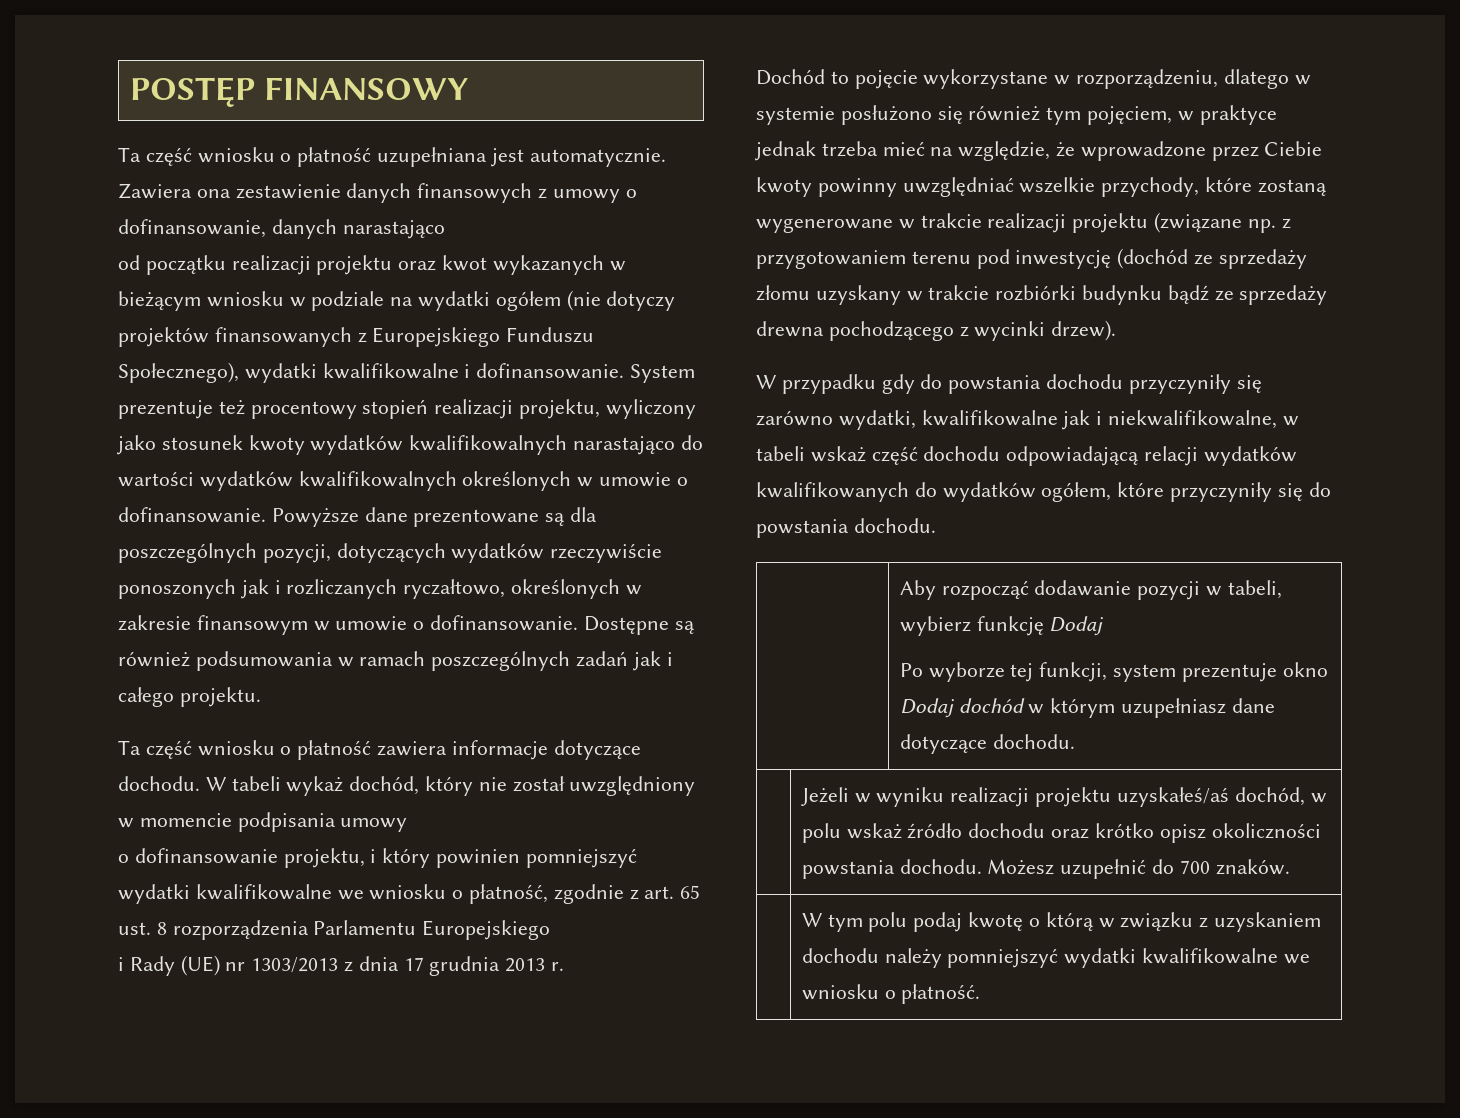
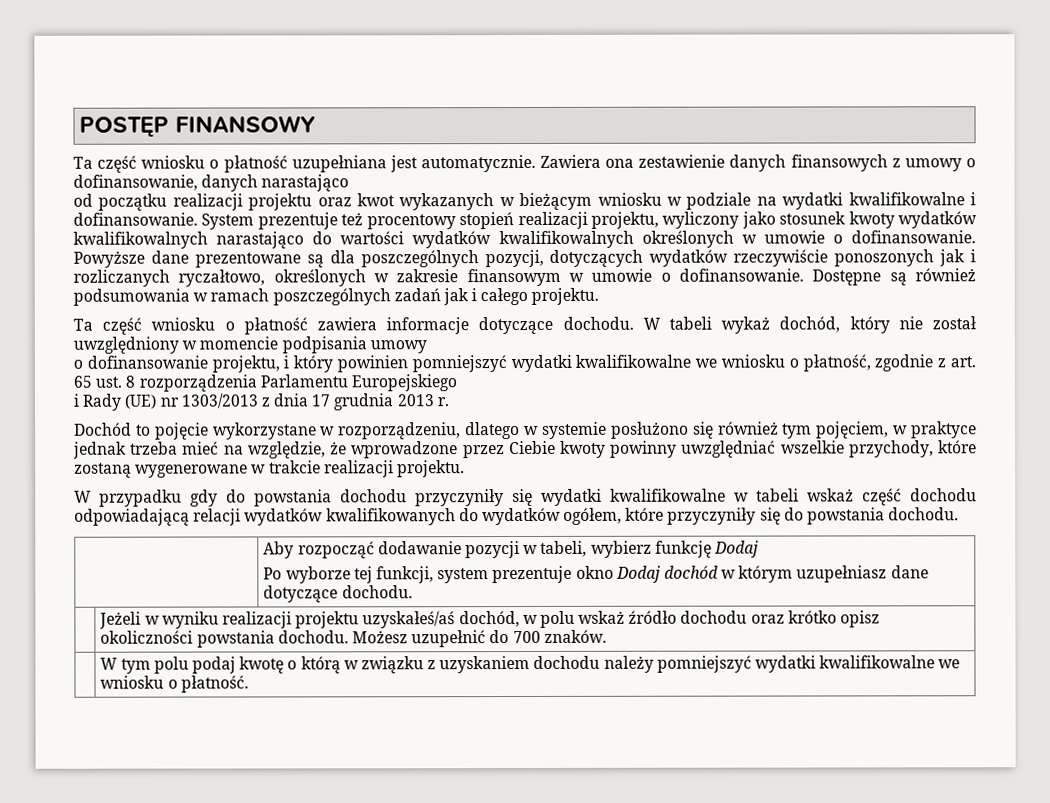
[495,290,676,311] [118,327,595,347] [118,362,317,383] ogółem (nie dotyczy projektów finansowanych z Europejskiego Funduszu Społecznego), wydatki -> (844, 201) none
[1072,212,1291,233] [756,248,1307,269] [756,285,1328,305] [756,320,1117,341] projektu (związane np. z przygotowaniem terenu pod inwestycję (dochód ze sprzedaży złomu uzyskany w trakcie rozbiórki budynku bądź ze sprzedaży drewna pochodzącego z wycinki drzew). -> [396,460,465,478] projektu.
[756,410,1278,430] zarówno wydatki, kwalifikowalne jak i niekwalifikowalne, -> [541,488,726,506] wydatki kwalifikowalne

